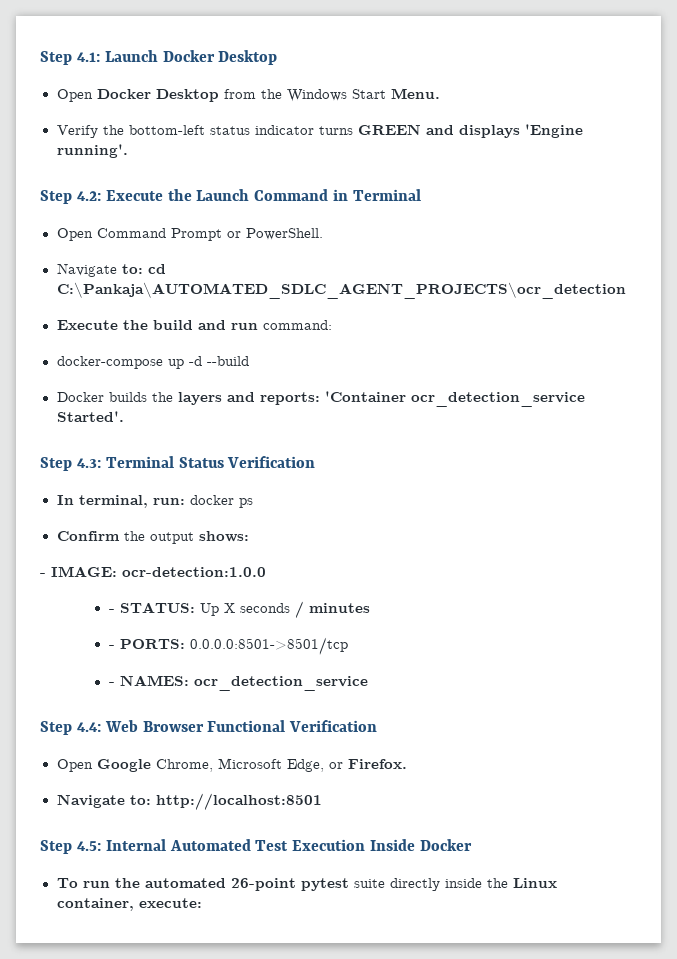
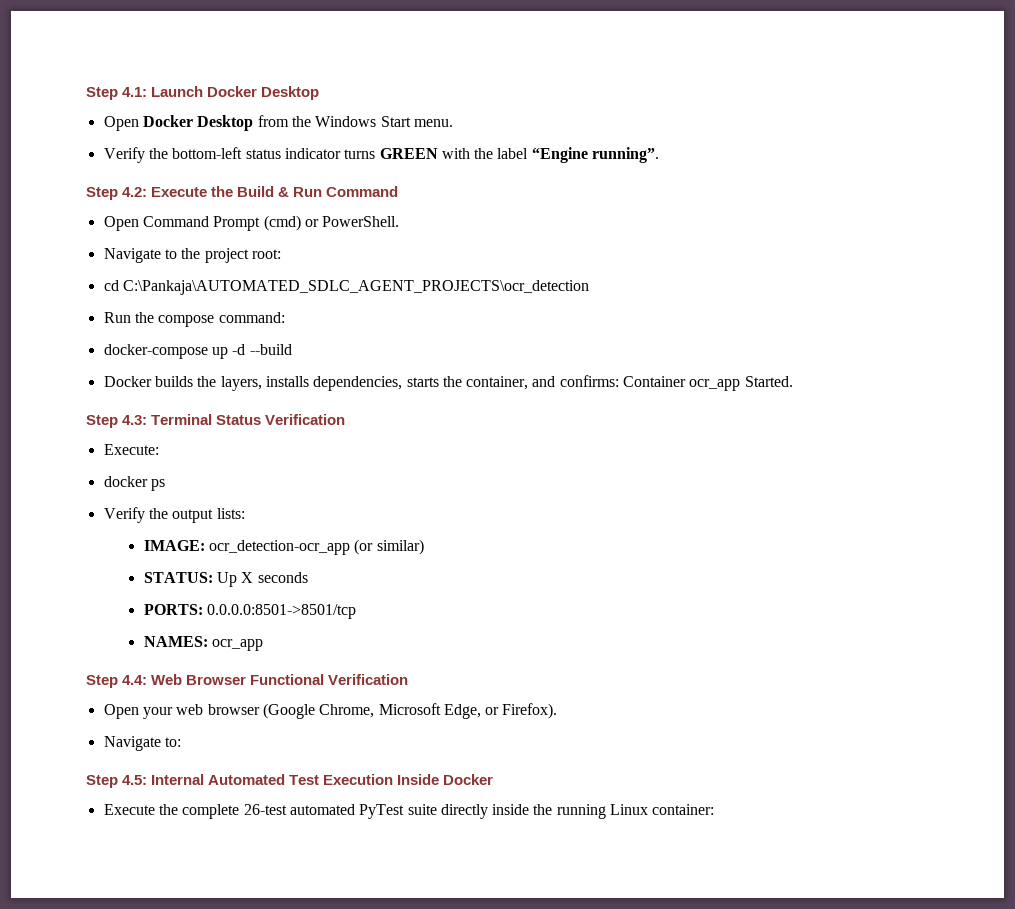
[390,88,440,99] Menu. -> [413,119,453,127] menu.
[425,124,583,138] [56,144,128,158] and displays 'Engine running'. -> [441,147,660,163] with the label “Engine running”.
[196,189,422,201] Launch Command in Terminal -> [237,186,399,197] Build & Run Command
(222, 234) none -> [263,215,301,231] (cmd)
[121,264,166,274] [56,282,626,299] [56,320,258,330] to: cd C:\Pankaja\AUTOMATED_SDLC_AGENT_PROJECTS\ocr_detection // Execute the build and run -> [164,248,281,263] [103,280,589,295] [103,312,215,327] to the project root: // cd C:\Pankaja\AUTOMATED_SDLC_AGENT_PROJECTS\ocr_detection // Run the compose
[177,391,585,407] [56,411,124,422] layers and reports: 'Container ocr_detection_service Started'. -> [220,375,793,391] layers, installs dependencies, starts the container, and confirms: Container ocr_app Started.
[56,495,185,508] In terminal, run: -> [103,444,159,455] Execute: //
[56,531,120,541] Confirm -> [103,507,145,523] Verify
[198,531,249,542] [40,566,266,577] [108,609,115,613] shows: // - IMAGE: ocr-detection:1.0.0 // - -> [216,508,245,519] [143,539,424,555] lists: // IMAGE: ocr_detection-ocr_app (or similar) //
[294,601,370,618] [108,645,115,649] / minutes // - -> (308, 577) //
[108,675,368,691] - NAMES: ocr_detection_service -> [143,636,263,651] NAMES: ocr_app
[96,759,151,772] Google -> [142,703,315,719] your web browser (Google
[347,759,407,769] [56,793,322,810] Firefox. // Navigate to: http://localhost:8501 -> [502,703,558,719] [103,736,181,751] Firefox). // Navigate to:
[56,878,349,891] To run the automated 26-point pytest -> [103,804,405,819] Execute the complete 26-test automated PyTest
[512,878,557,888] [56,898,202,911] Linux container, execute: -> [556,804,715,819] running Linux container:

